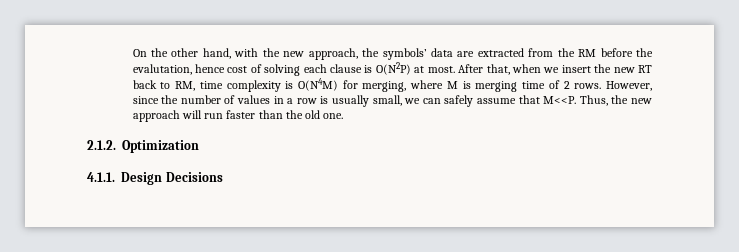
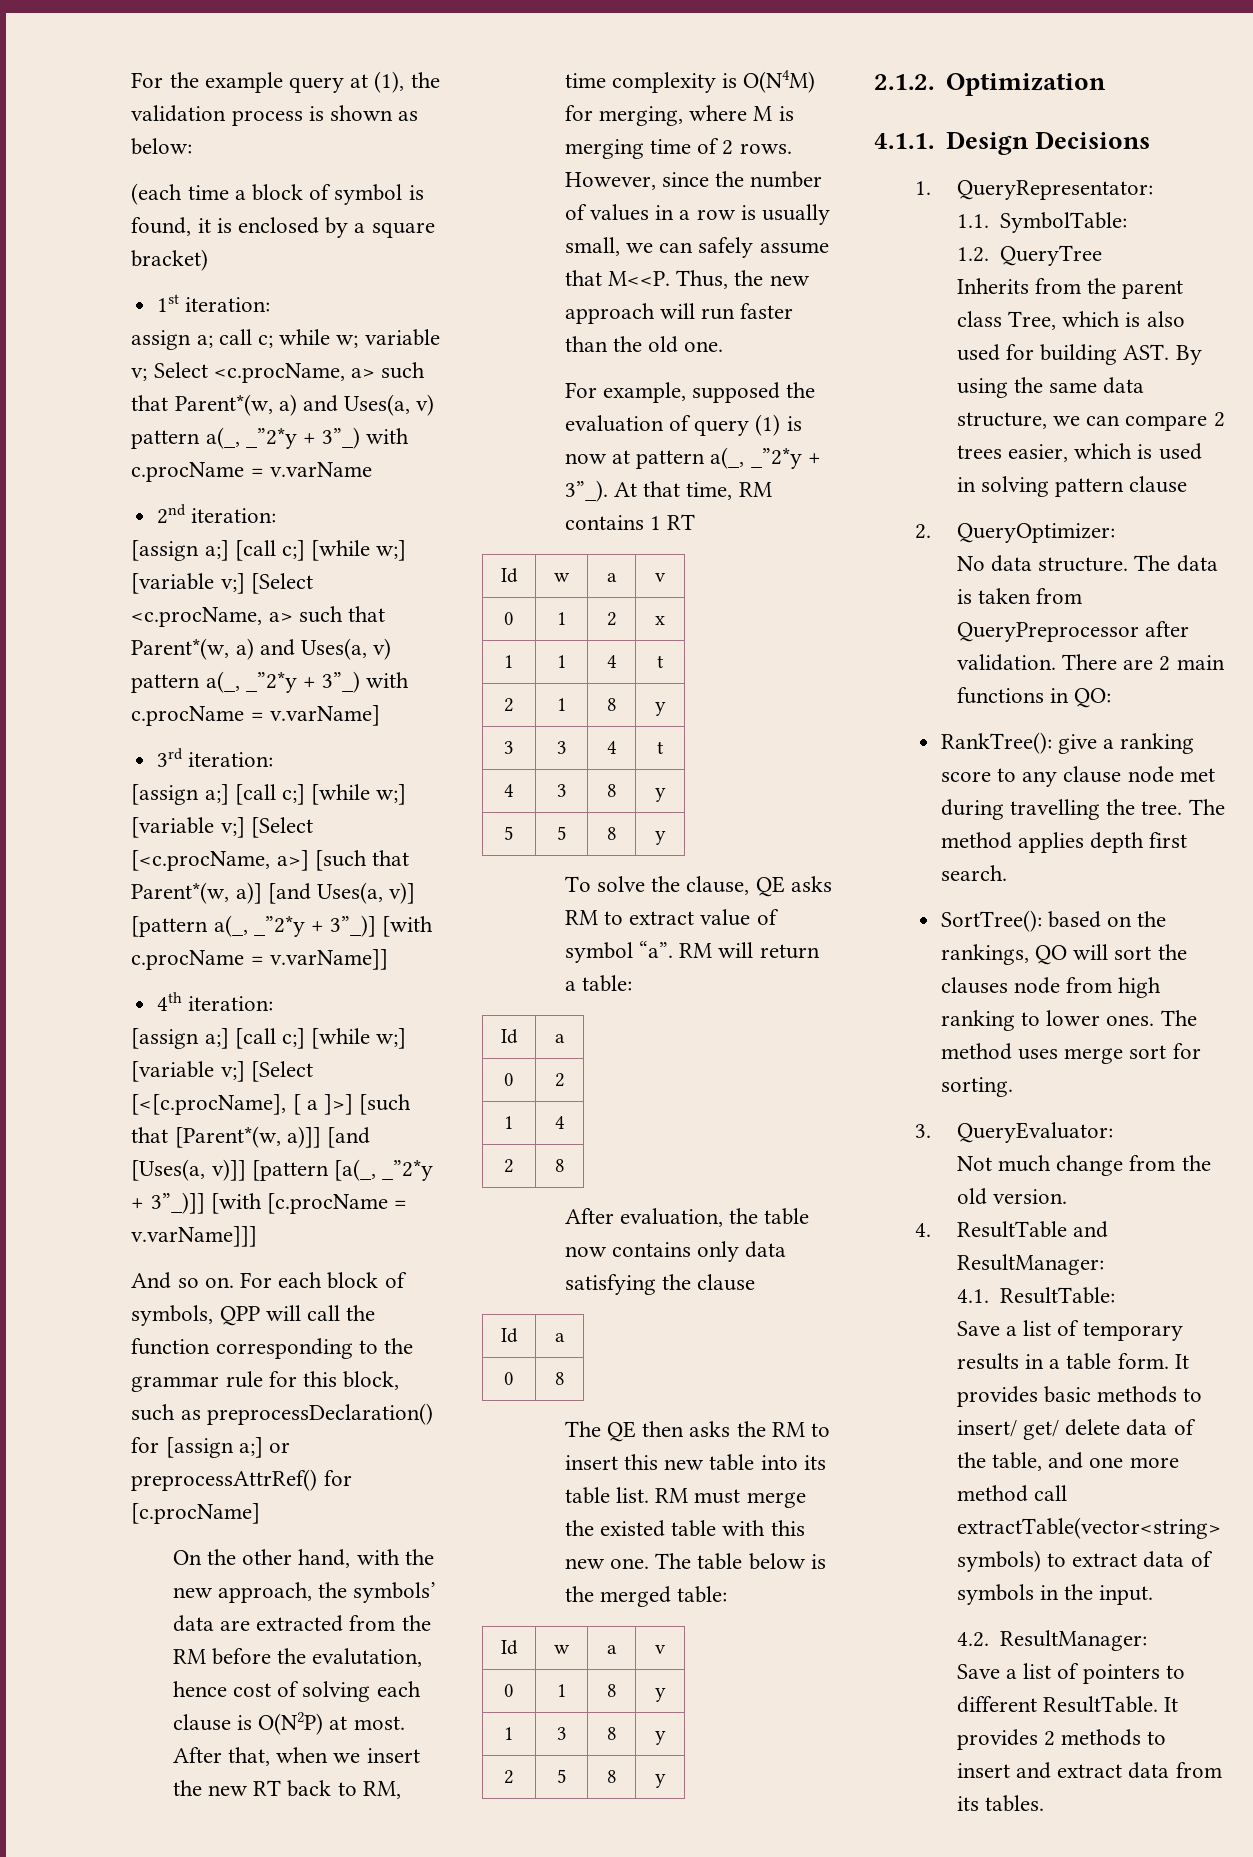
(132, 53) none -> [131,71,440,93] [131,105,419,126] [131,138,193,155] [131,183,424,205] [131,217,435,238] [131,249,209,271] [156,294,270,312] [131,329,440,350] [131,362,426,383] [131,394,435,416] [131,427,410,449] [131,462,372,482] [156,504,276,524] [131,540,407,561] [131,573,313,594] [131,606,385,627] [131,638,392,660] [131,671,410,693] [131,705,380,726] [156,748,273,767] [131,784,407,805] [131,817,313,838] [131,850,409,871] [131,882,416,904] [131,915,434,937] [131,949,388,970] [156,992,273,1011] [131,1028,407,1049] [131,1061,313,1082] [131,1094,412,1115] [131,1126,370,1148] [131,1159,434,1181] [131,1192,408,1214] [131,1226,258,1247] [131,1272,407,1289] [131,1305,376,1326] [131,1338,413,1359] [131,1371,400,1392] [131,1403,433,1425] [131,1437,290,1458] [131,1469,352,1491] [131,1503,261,1524] For the example query at (1), the validation process is shown as below: // (each time a block of symbol is found, it is enclosed by a square bracket) // 1st iteration: // assign a; call c; while w; variable v; Select <c.procName, a> such that Parent*(w, a) and Uses(a, v) pattern a(_, _”2*y + 3”_) with c.procName = v.varName // 2nd iteration: // [assign a;] [call c;] [while w;] [variable v;] [Select <c.procName, a> such that Parent*(w, a) and Uses(a, v) pattern a(_, _”2*y + 3”_) with c.procName = v.varName] // 3rd iteration: // [assign a;] [call c;] [while w;] [variable v;] [Select [<c.procName, a>] [such that Parent*(w, a)] [and Uses(a, v)] [pattern a(_, _”2*y + 3”_)] [with c.procName = v.varName]] // 4th iteration: // [assign a;] [call c;] [while w;] [variable v;] [Select [<[c.procName], [ a ]>] [such that [Parent*(w, a)]] [and [Uses(a, v)]] [pattern [a(_, _”2*y + 3”_)]] [with [c.procName = v.varName]]] // And so on. For each block of symbols, QPP will call the function corresponding to the grammar rule for this block, such as preprocessDeclaration() for [assign a;] or preprocessAttrRef() for [c.procName] //
(344, 116) none -> [564,382,816,403] [564,414,802,436] [564,447,821,469] [564,480,772,502] [564,514,696,530] [501,568,518,583] [554,573,570,582] [607,573,617,582] [655,573,666,582] [504,612,514,625] [556,612,567,625] [606,612,617,626] [655,616,665,625] [504,655,514,668] [556,655,567,668] [606,655,617,668] [657,655,664,668] [504,698,514,712] [556,698,567,711] [606,698,617,711] [654,702,666,716] [504,741,514,754] [556,741,567,754] [606,741,617,754] [657,741,664,754] [504,784,514,797] [556,784,567,797] [606,784,617,797] [654,788,666,802] [504,826,514,840] [556,826,567,840] [606,827,617,840] [654,831,666,845] [564,876,832,897] [564,909,779,926] [564,941,820,963] [564,975,632,992] [501,1029,518,1044] [555,1034,565,1043] [504,1073,514,1086] [554,1073,565,1087] [504,1116,514,1129] [554,1116,565,1129] [504,1159,514,1173] [554,1159,565,1172] [564,1208,810,1227] [564,1241,787,1262] [564,1274,756,1295] [501,1328,518,1343] [555,1333,565,1342] [504,1372,514,1385] [554,1372,565,1385] [564,1421,830,1442] [564,1454,826,1471] [564,1487,806,1508] [564,1520,805,1537] [564,1553,826,1570] [564,1586,728,1607] [501,1640,518,1655] [554,1645,570,1654] [607,1645,617,1654] [655,1645,666,1654] [504,1684,514,1697] [556,1684,567,1697] [606,1684,617,1697] [654,1688,666,1702] [504,1727,514,1740] [556,1727,567,1740] [606,1727,617,1740] [654,1731,666,1745] [504,1770,514,1784] [556,1769,567,1783] [606,1770,617,1783] [654,1774,666,1788] // For example, supposed the evaluation of query (1) is now at pattern a(_, _”2*y + 3”_). At that time, RM contains 1 RT // Id | w | a | v // 0 | 1 | 2 | x // 1 | 1 | 4 | t // 2 | 1 | 8 | y // 3 | 3 | 4 | t // 4 | 3 | 8 | y // 5 | 5 | 8 | y // To solve the clause, QE asks RM to extract value of symbol “a”. RM will return a table: // Id | a // 0 | 2 // 1 | 4 // 2 | 8 // After evaluation, the table now contains only data satisfying the clause // Id | a // 0 | 8 // The QE then asks the RM to insert this new table into its table list. RM must merge the existed table with this new one. The table below is the merged table: // Id | w | a | v // 0 | 1 | 8 | y // 1 | 3 | 8 | y // 2 | 5 | 8 | y
(223, 177) none -> [915,180,1153,200] [956,212,1128,233] [956,245,1103,266] [956,278,1184,299] [956,311,1185,330] [956,344,1202,365] [956,377,1145,398] [956,412,1225,431] [956,443,1202,462] [956,476,1188,497] [915,523,1115,543] [956,555,1218,572] [956,588,1083,604] [956,621,1189,642] [956,654,1225,671] [956,687,1112,708] [940,732,1195,754] [940,766,1215,787] [940,799,1225,820] [940,832,1188,853] [940,865,1007,881] [940,910,1167,932] [940,944,1187,965] [940,977,1162,998] [940,1010,1197,1031] [940,1043,1201,1064] [940,1077,1013,1097] [915,1122,1113,1143] [956,1155,1211,1176] [956,1188,1067,1205] [915,1221,1108,1238] [956,1254,1104,1275] [956,1287,1116,1304] [956,1320,1183,1341] [956,1353,1189,1370] [956,1386,1203,1407] [956,1419,1196,1440] [956,1452,1179,1471] [956,1485,1067,1502] [956,1517,1221,1539] [956,1550,1213,1572] [956,1584,1154,1605] [956,1630,1148,1651] [956,1663,1185,1684] [956,1696,1179,1713] [956,1729,1167,1750] [956,1762,1222,1779] [956,1795,1044,1812] // 1. QueryRepresentator: // 1.1. SymbolTable: // 1.2. QueryTree // Inherits from the parent class Tree, which is also used for building AST. By using the same data structure, we can compare 2 trees easier, which is used in solving pattern clause // 2. QueryOptimizer: // No data structure. The data is taken from QueryPreprocessor after validation. There are 2 main functions in QO: // RankTree(): give a ranking score to any clause node met during travelling the tree. The method applies depth first search. // SortTree(): based on the rankings, QO will sort the clauses node from high ranking to lower ones. The method uses merge sort for sorting. // 3. QueryEvaluator: // Not much change from the old version. // 4. ResultTable and ResultManager: // 4.1. ResultTable: // Save a list of temporary results in a table form. It provides basic methods to insert/ get/ delete data of the table, and one more method call extractTable(vector<string> symbols) to extract data of symbols in the input. // 4.2. ResultManager: // Save a list of pointers to different ResultTable. It provides 2 methods to insert and extract data from its tables.

